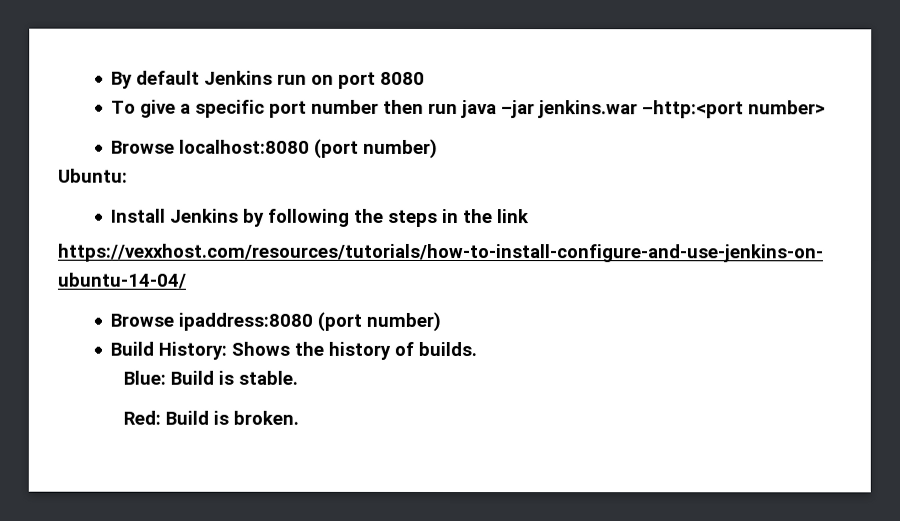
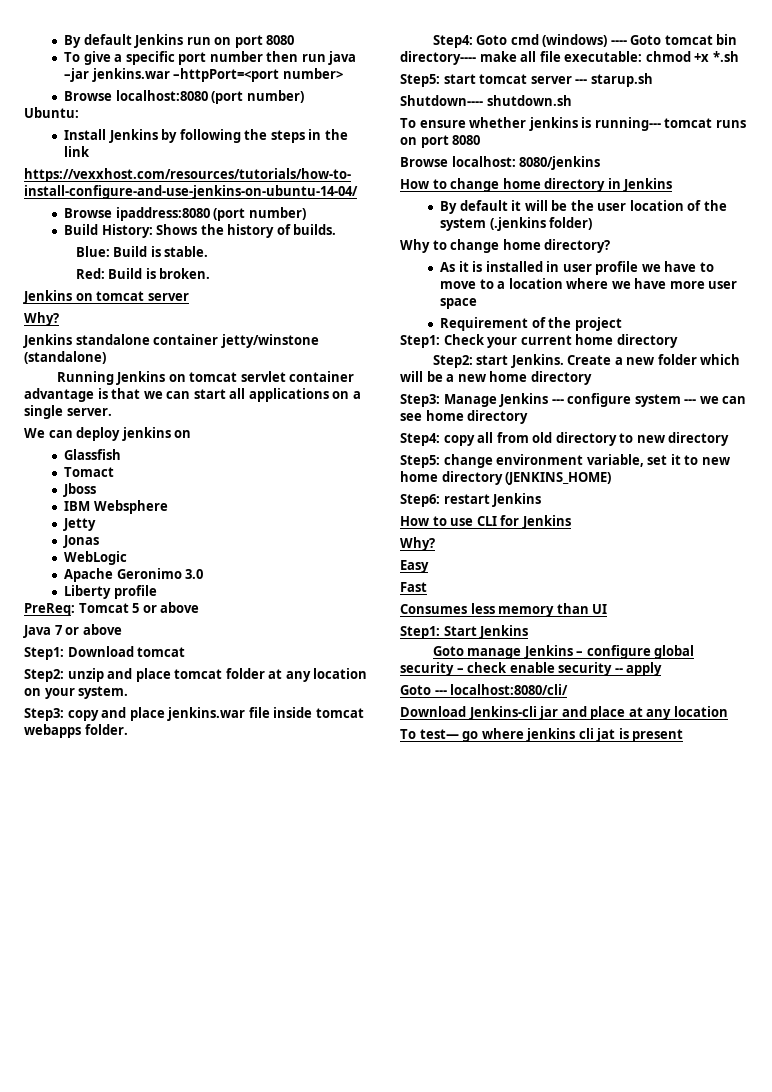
[642,100,745,119] –http:<port -> [173,68,280,82] –httpPort=<port
(300, 417) none -> [23,290,189,304] [24,312,59,326] [23,334,319,348] [24,351,106,364] [56,371,355,385] [24,388,361,402] [24,405,112,419] [24,427,192,441] [64,449,122,460] [64,467,115,477] [63,483,97,497] [64,500,168,514] [63,518,97,531] [63,535,100,548] [64,551,128,565] [64,568,204,582] [64,585,157,599] [24,602,200,616] [23,624,122,638] [24,646,186,660] [24,668,368,682] [24,686,129,699] [24,707,364,721] [24,724,128,738] [432,34,738,48] [400,51,739,65] [400,73,653,87] [400,95,572,106] [400,117,746,131] [400,135,481,148] [400,156,601,170] [400,178,673,192] [440,200,727,214] [440,217,593,231] [400,239,611,253] [440,261,714,275] [440,278,738,289] [440,298,478,309] [440,317,622,331] [400,334,678,348] [432,354,741,368] [400,371,592,385] [400,393,747,407] [400,410,529,424] [400,432,730,446] [400,454,730,468] [400,471,612,485] [400,493,542,507] [400,515,571,529] [400,537,435,551] [400,560,429,573] [400,582,427,592] [400,603,608,617] [400,625,529,639] [432,645,695,659] [400,662,663,676] [400,684,569,695] [400,706,728,720] [400,728,684,742] // Jenkins on tomcat server // Why? // Jenkins standalone container jetty/winstone (standalone) // Running Jenkins on tomcat servlet container advantage is that we can start all applications on a single server. // We can deploy jenkins on // Glassfish // Tomact // Jboss // IBM Websphere // Jetty // Jonas // WebLogic // Apache Geronimo 3.0 // Liberty profile // PreReq: Tomcat 5 or above // Java 7 or above // Step1: Download tomcat // Step2: unzip and place tomcat folder at any location on your system. // Step3: copy and place jenkins.war file inside tomcat webapps folder. // Step4: Goto cmd (windows) ---- Goto tomcat bin directory---- make all file executable: chmod +x *.sh // Step5: start tomcat server --- starup.sh // Shutdown---- shutdown.sh // To ensure whether jenkins is running--- tomcat runs on port 8080 // Browse localhost: 8080/jenkins // How to change home directory in Jenkins // By default it will be the user location of the system (.jenkins folder) // Why to change home directory? // As it is installed in user profile we have to move to a location where we have more user space // Requirement of the project // Step1: Check your current home directory // Step2: start Jenkins. Create a new folder which will be a new home directory // Step3: Manage Jenkins --- configure system --- we can see home directory // Step4: copy all from old directory to new directory // Step5: change environment variable, set it to new home directory (JENKINS_HOME) // Step6: restart Jenkins // How to use CLI for Jenkins // Why? // Easy // Fast // Consumes less memory than UI // Step1: Start Jenkins // Goto manage Jenkins – configure global security – check enable security -- apply // Goto --- localhost:8080/cli/ // Download Jenkins-cli jar and place at any location // To test— go where jenkins cli jat is present

